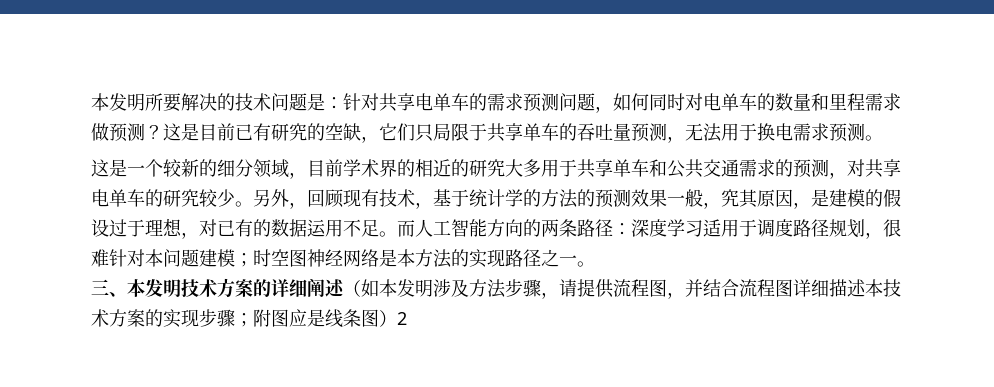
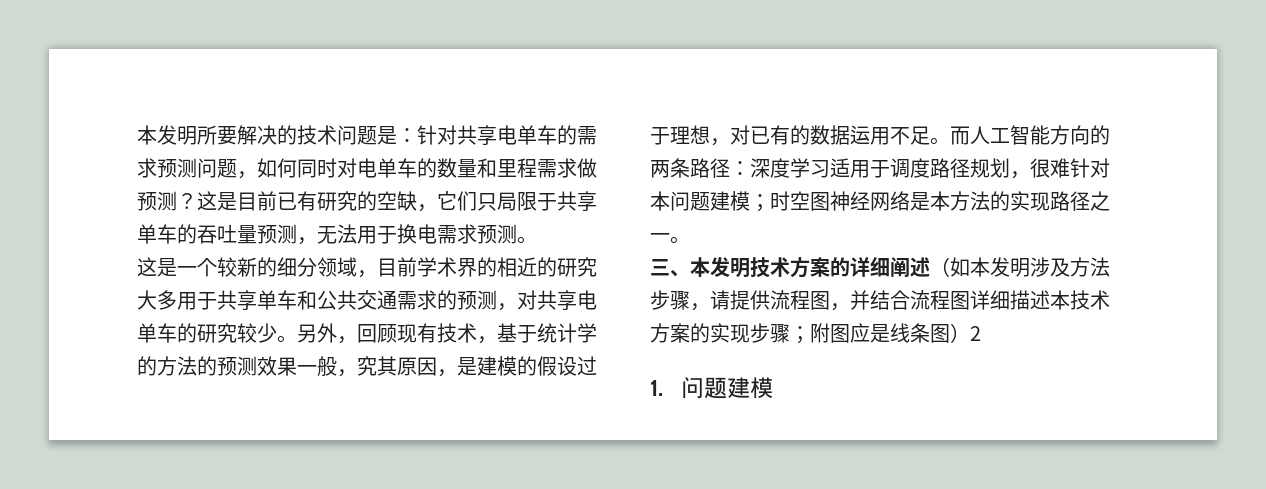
(407, 318) none -> [650,377,774,399] // 1.问题建模

